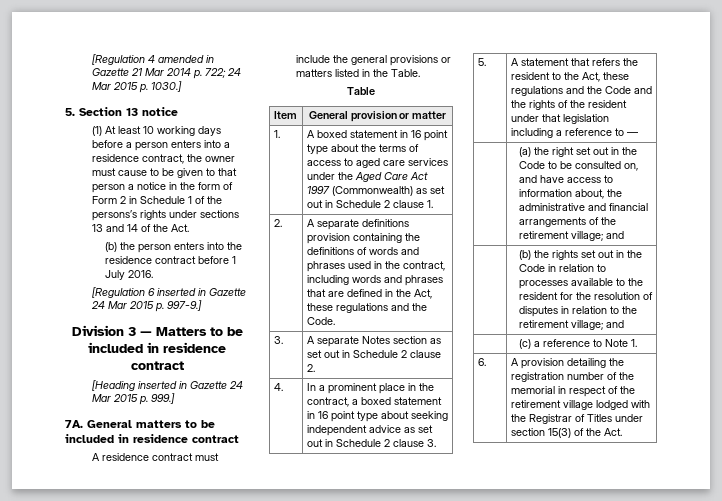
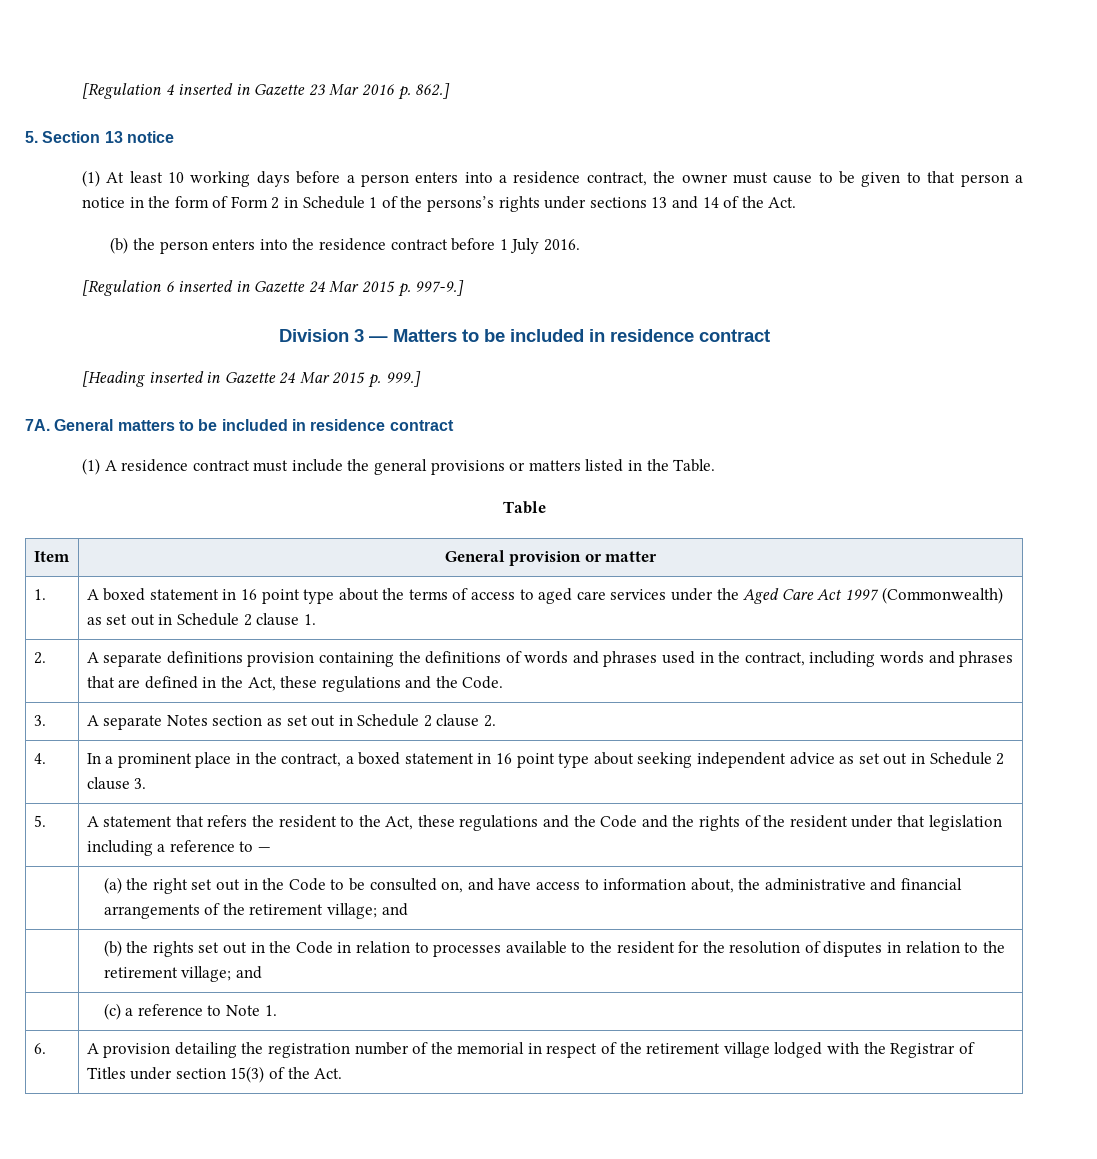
[157,55,214,63] [91,68,241,79] [91,81,182,93] amended in Gazette 21 Mar 2014 p. 722; 24 Mar 2015 p. 1030.] -> [178,83,451,100] inserted in Gazette 23 Mar 2016 p. 862.]
(239, 439) none -> [81,458,100,475] (1)

